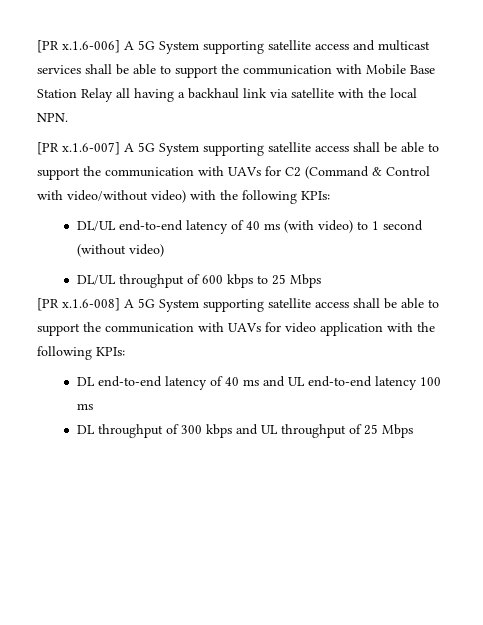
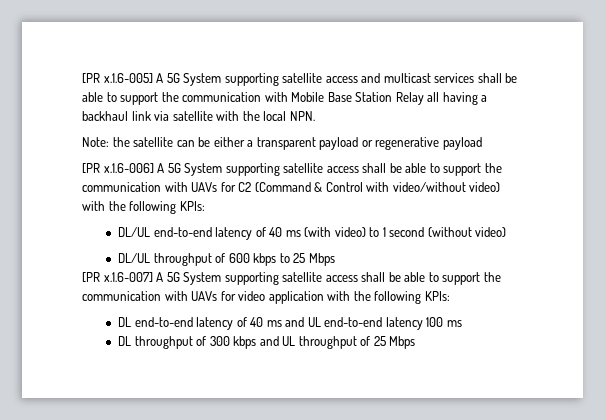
[37,40,120,53] [PR x.1.6-006] -> [82,73,153,83] [PR x.1.6-005]
[37,142,120,155] // [PR x.1.6-007] -> [82,137,482,150] [82,163,154,173] // Note: the satellite can be either a transparent payload or regenerative payload // [PR x.1.6-006]
[62,298,120,311] x.1.6-008] -> [103,272,153,282] x.1.6-007]

